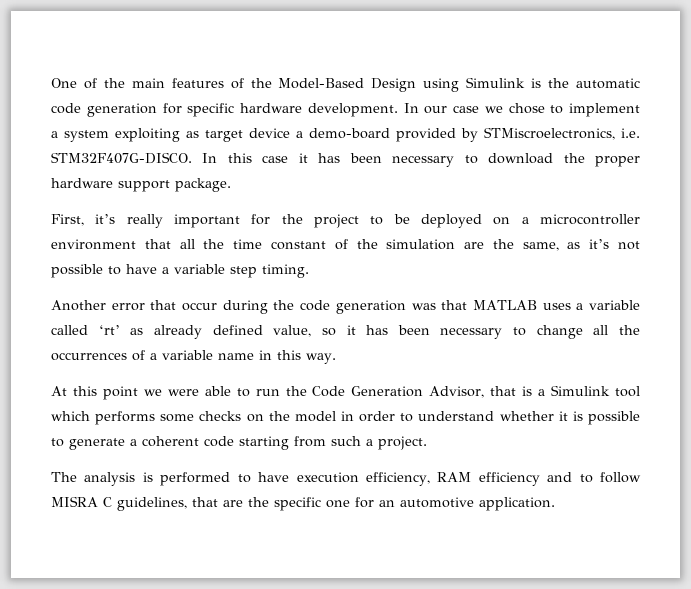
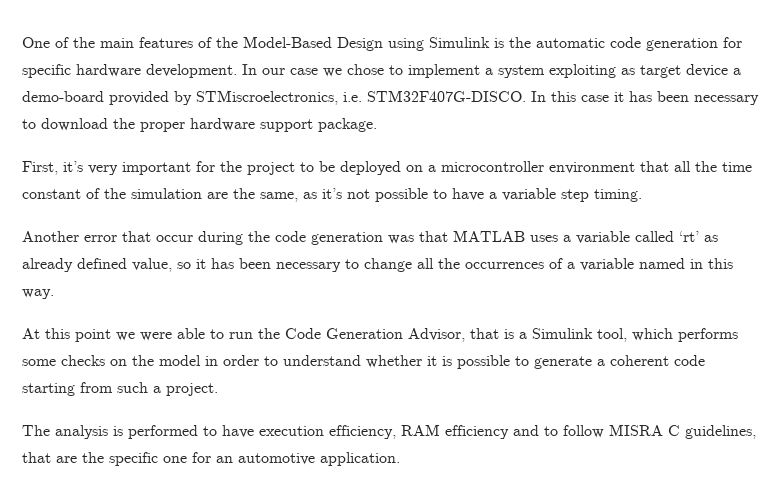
[126,214,163,228] really -> [88,165,118,175] very
[218,353,254,360] name -> [639,258,685,269] named
[615,386,640,397] tool -> [597,328,627,342] tool,

